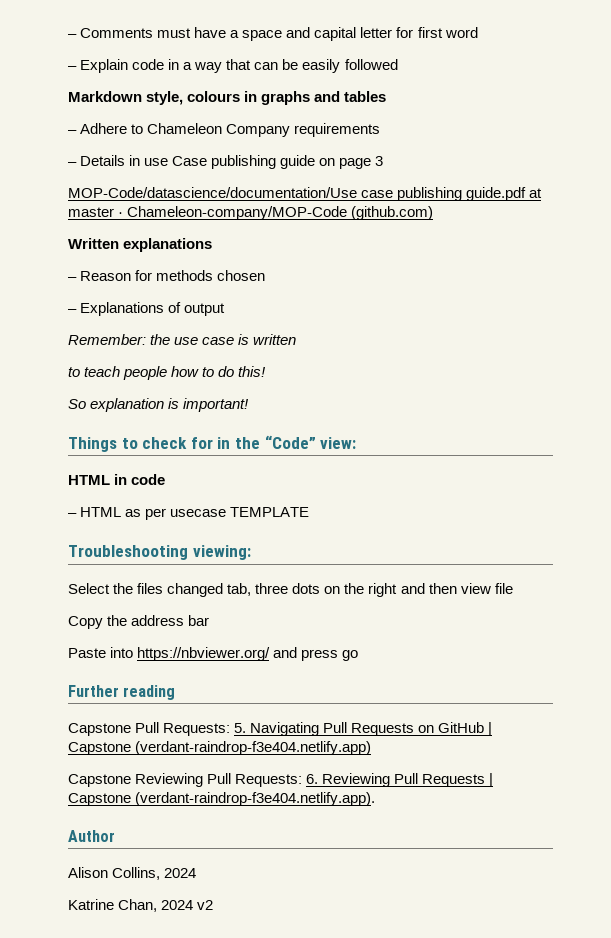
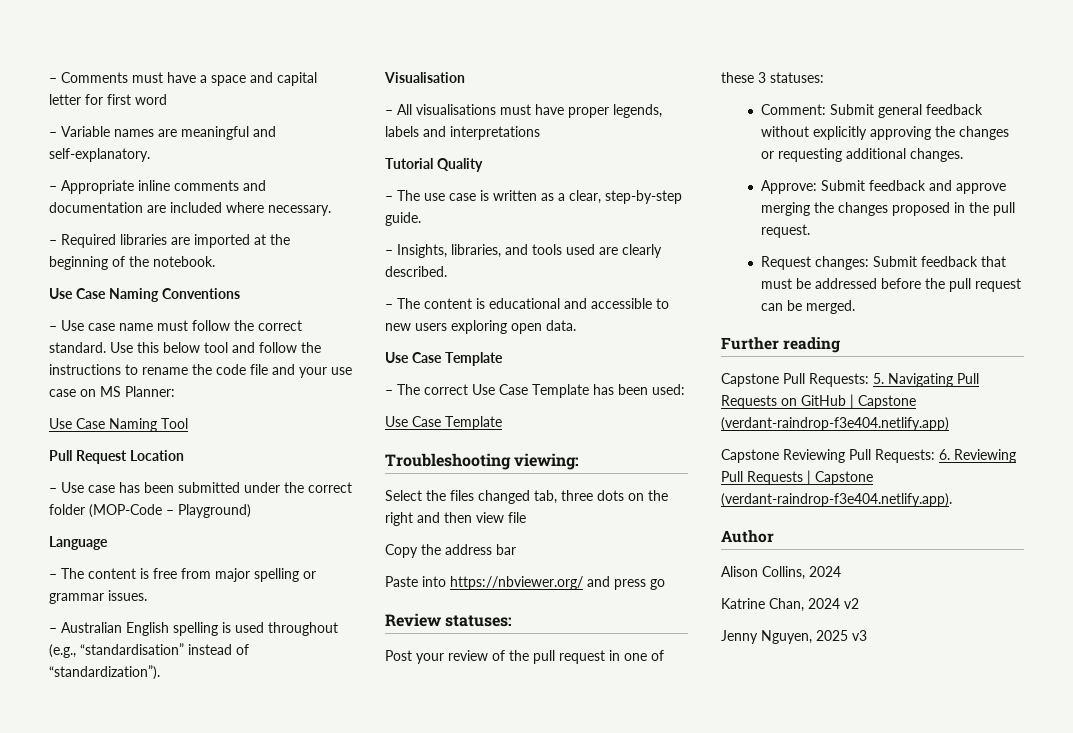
[80,59,398,73] [68,91,387,105] [68,123,381,137] [68,155,384,169] [68,187,543,201] [68,206,434,220] [68,238,213,252] [68,270,266,281] [68,302,226,316] [68,334,297,345] [68,366,267,380] [68,398,250,412] [68,435,357,452] [68,474,166,485] [68,507,310,520] Explain code in a way that can be easily followed // Markdown style, colours in graphs and tables // – Adhere to Chameleon Company requirements // – Details in use Case publishing guide on page 3 // MOP-Code/datascience/documentation/Use case publishing guide.pdf at master · Chameleon-company/MOP-Code (github.com) // Written explanations // – Reason for methods chosen // – Explanations of output // Remember: the use case is written // to teach people how to do this! // So explanation is important! // Things to check for in the “Code” view: // HTML in code // – HTML as per usecase TEMPLATE -> [61,126,276,140] [49,148,150,162] [49,180,266,194] [49,202,331,216] [49,234,290,248] [49,256,215,270] [49,288,240,302] [49,320,302,331] [49,342,321,353] [49,364,352,378] [49,386,175,397] [49,418,188,432] [49,450,184,464] [49,482,352,493] [49,504,251,518] [49,536,108,550] [49,568,316,582] [49,590,147,604] [49,622,338,636] [49,643,249,658] [49,665,160,680] [384,72,465,83] [385,104,662,118] [385,126,540,140] [385,158,483,172] [385,190,682,204] [385,212,421,226] [385,244,662,258] [385,266,447,277] [385,298,669,309] [385,320,576,334] [385,352,503,366] [385,384,685,398] [385,416,502,430] Variable names are meaningful and self-explanatory. // – Appropriate inline comments and documentation are included where necessary. // – Required libraries are imported at the beginning of the notebook. // Use Case Naming Conventions // – Use case name must follow the correct standard. Use this below tool and follow the instructions to rename the code file and your use case on MS Planner: // Use Case Naming Tool // Pull Request Location // – Use case has been submitted under the correct folder (MOP-Code – Playground) // Language // – The content is free from major spelling or grammar issues. // – Australian English spelling is used throughout (e.g., “standardisation” instead of “standardization”). // Visualisation // – All visualisations must have proper legends, labels and interpretations // Tutorial Quality // – The use case is written as a clear, step-by-step guide. // – Insights, libraries, and tools used are clearly described. // – The content is educational and accessible to new users exploring open data. // Use Case Template // – The correct Use Case Template has been used: // Use Case Template
(359, 655) none -> [385,613,513,627] [385,650,664,664] [721,72,824,83] [760,104,983,118] [760,126,1009,140] [760,148,963,162] [760,180,1006,194] [760,202,1015,216] [760,224,810,238] [760,256,1006,270] [760,278,1021,292] [760,300,855,314] // Review statuses: // Post your review of the pull request in one of these 3 statuses: // Comment: Submit general feedback without explicitly approving the changes or requesting additional changes. // Approve: Submit feedback and approve merging the changes proposed in the pull request. // Request changes: Submit feedback that must be addressed before the pull request can be merged.
(214, 905) none -> [721,630,867,644] // Jenny Nguyen, 2025 v3

